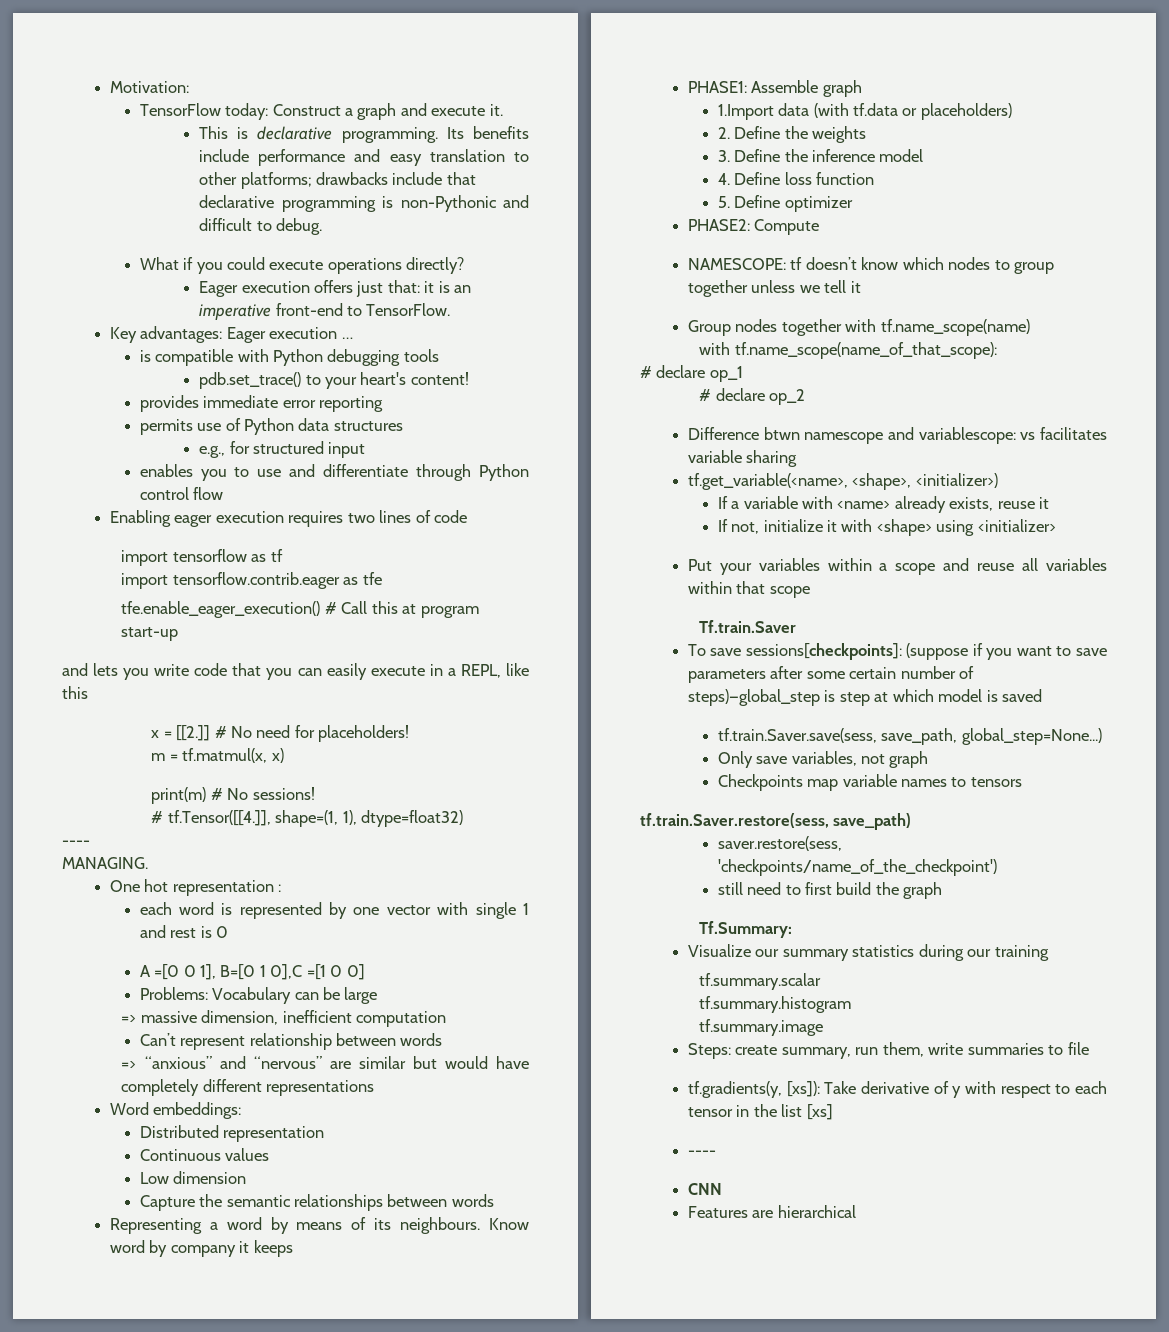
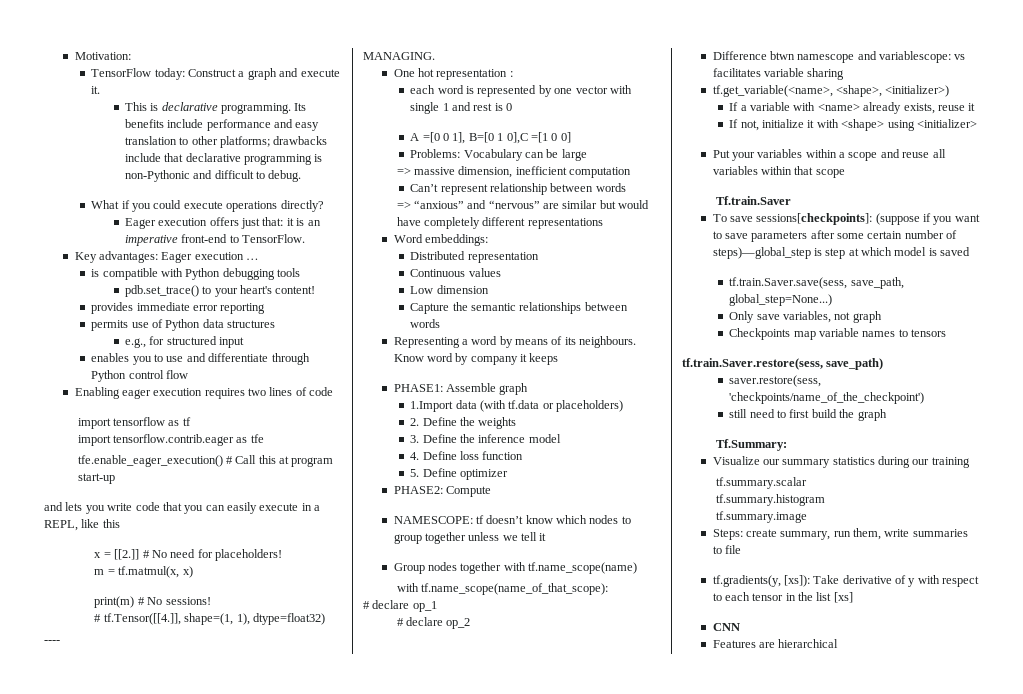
[687,1150,716,1156] // ---- -> (853, 597) none

